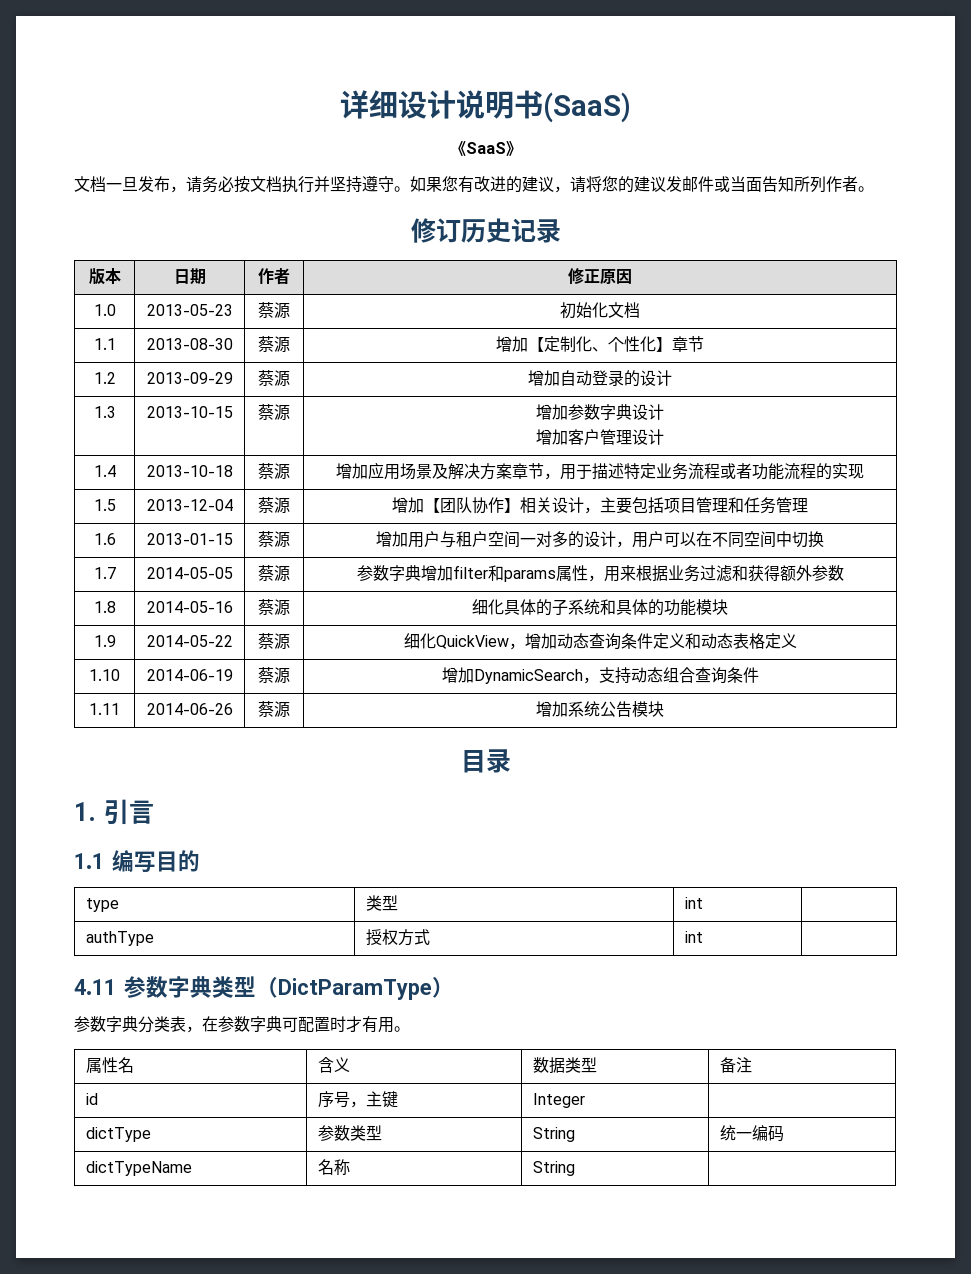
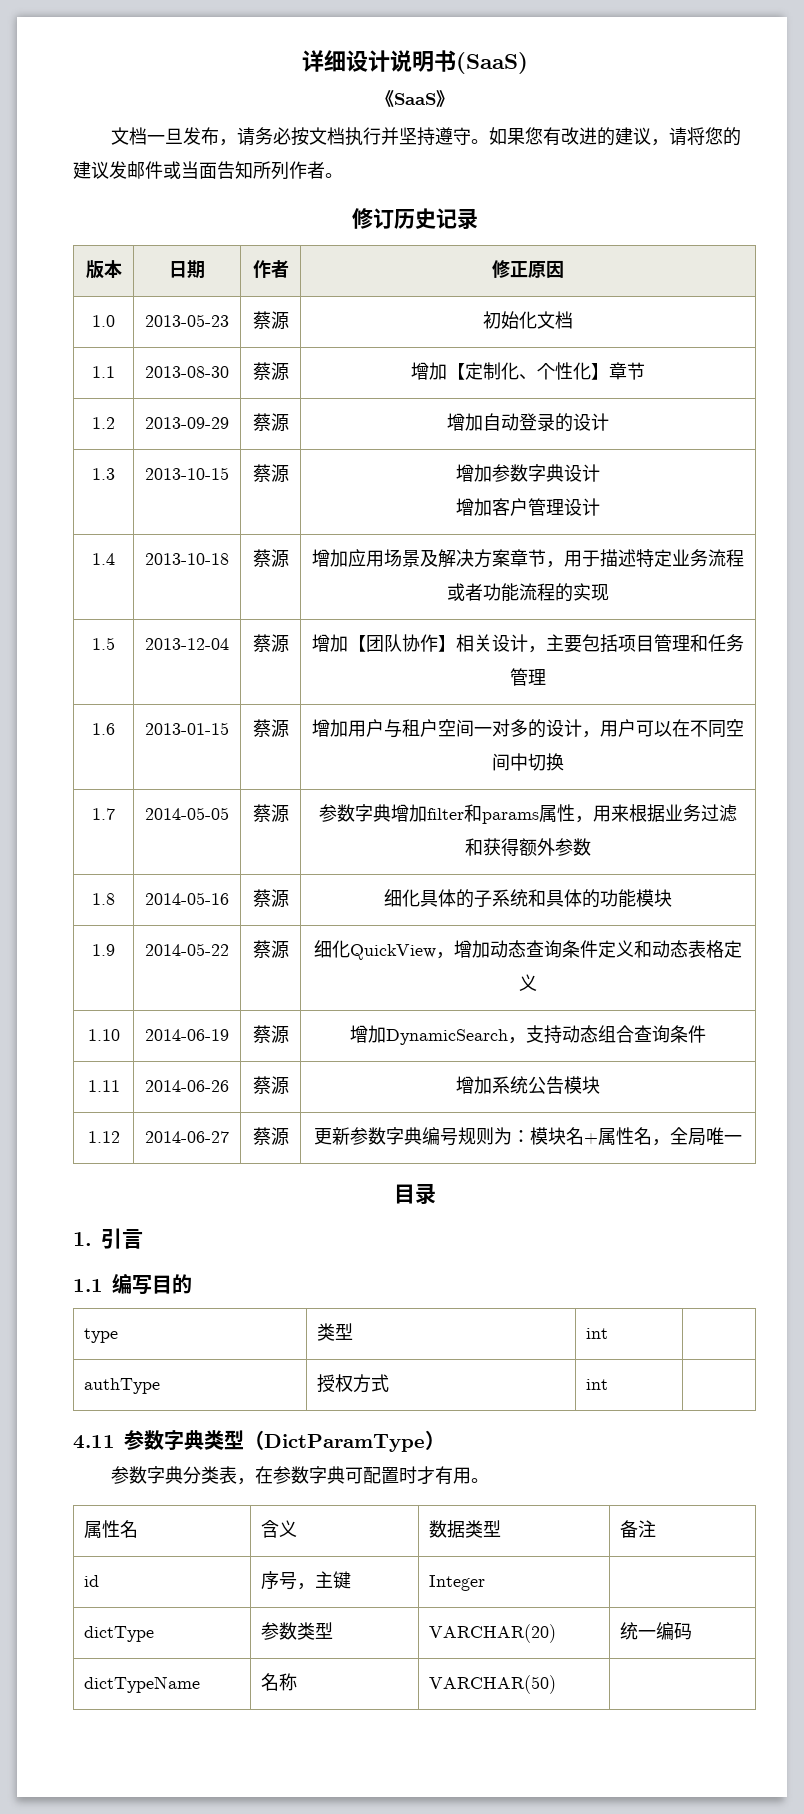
(664, 709) none -> [87,1131,120,1143] [145,1131,229,1143] [252,1127,289,1146] [314,1127,742,1146] // 1.12 | 2014-06-27 | 蔡源 | 更新参数字典编号规则为：模块名+属性名，全局唯一
[532,1127,575,1142] String -> [428,1624,556,1643] VARCHAR(20)
[532,1161,575,1176] String -> [428,1675,556,1694] VARCHAR(50)

